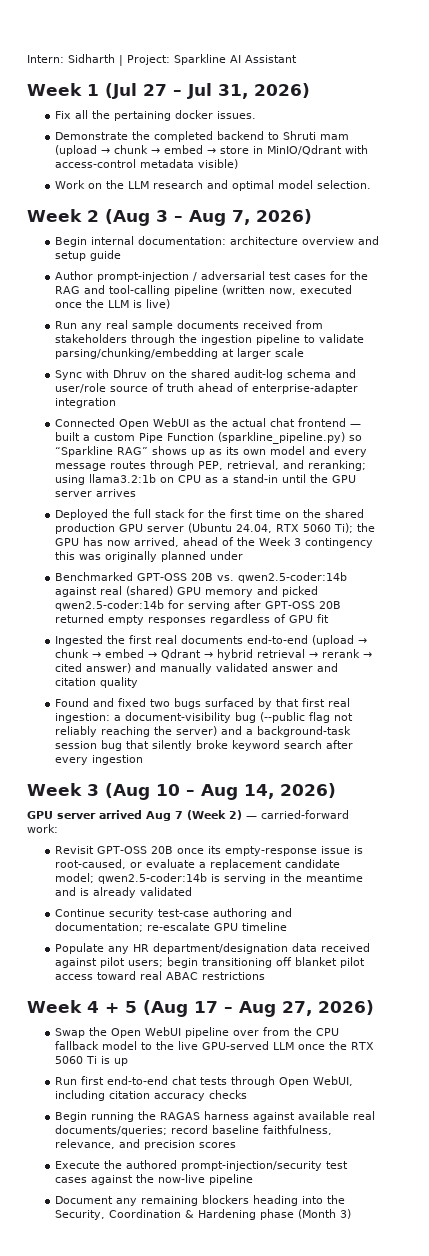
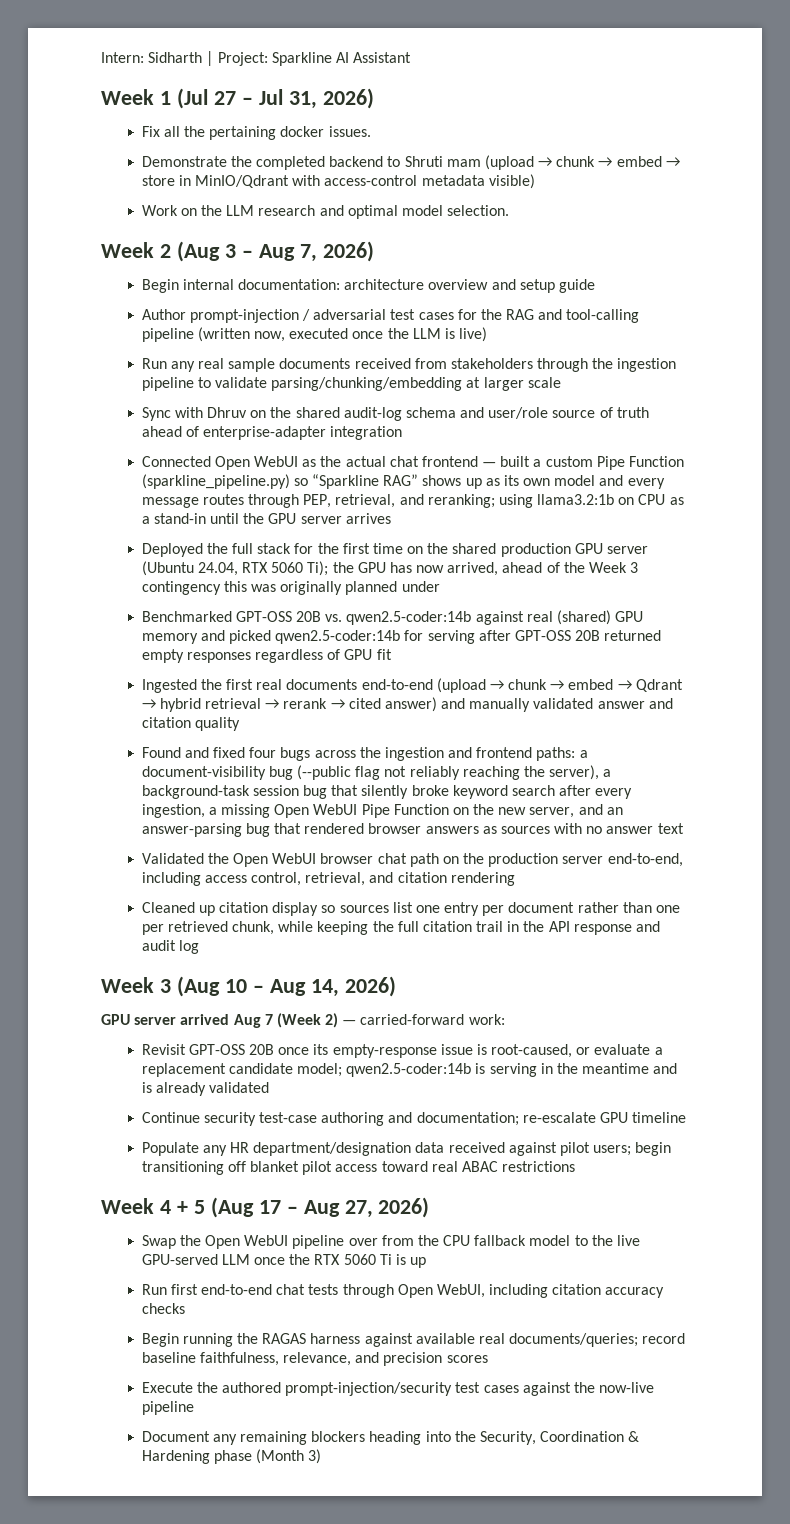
[150,698,351,709] [55,713,111,723] two bugs surfaced by that first real ingestion: -> [249,747,576,761] four bugs across the ingestion and frontend paths:
[176,726,243,736] server) and -> [549,765,600,780] server),
[92,755,144,765] ingestion -> [141,804,623,818] [141,823,684,837] [141,853,683,867] [141,872,515,886] [141,902,680,916] [141,921,660,935] [141,940,199,954] ingestion, a missing Open WebUI Pipe Function on the new server, and an answer-parsing bug that rendered browser answers as sources with no answer text // Validated the Open WebUI browser chat path on the production server end-to-end, including access control, retrieval, and citation rendering // Cleaned up citation display so sources list one entry per document rather than one per retrieved chunk, while keeping the full citation trail in the API response and audit log

